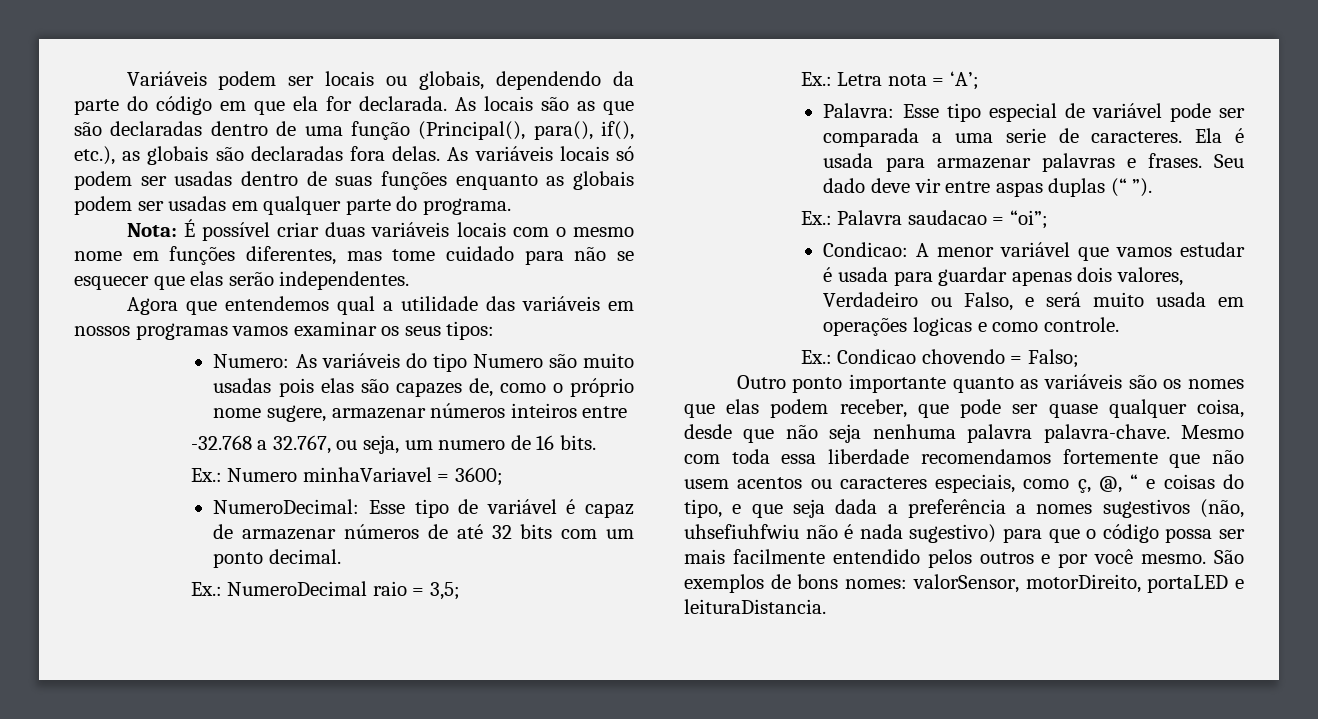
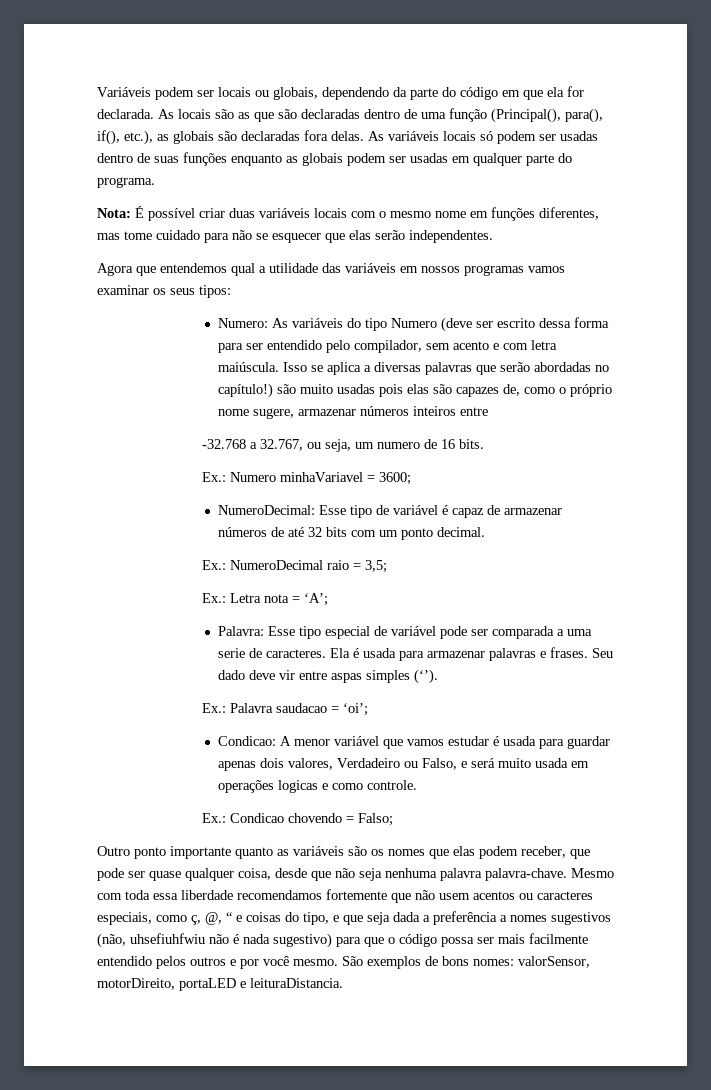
(543, 361) none -> [440,317,609,332] [217,340,557,353] [217,362,609,375] [217,383,273,398] (deve ser escrito dessa forma para ser entendido pelo compilador, sem acento e com letra maiúscula. Isso se aplica a diversas palavras que serão abordadas no capítulo!)
[1048,178,1153,197] duplas (“ ”). -> [365,669,438,684] simples (‘’).
[1010,210,1049,229] “oi”; -> [343,703,369,716] ‘oi’;

